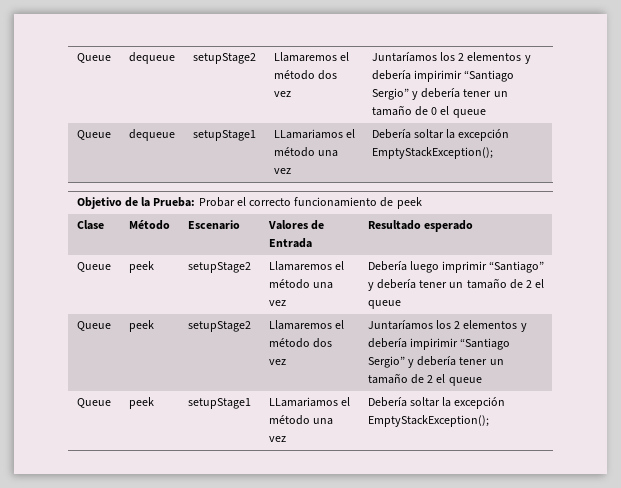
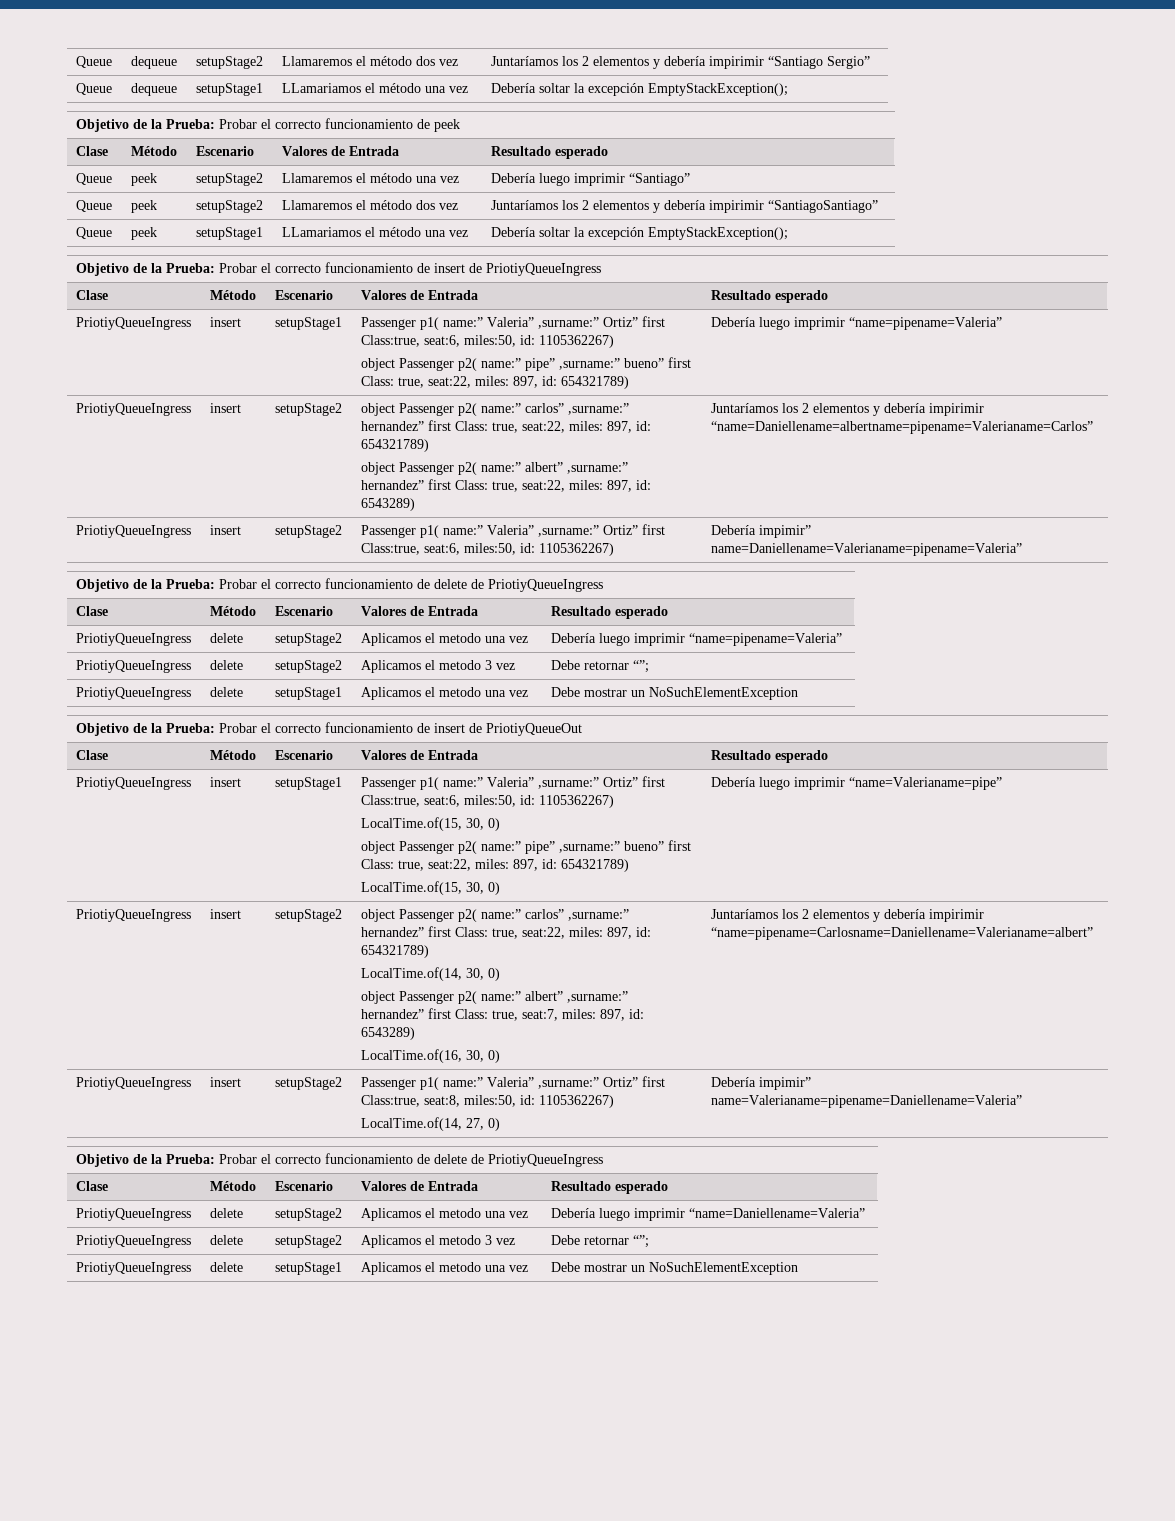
[411,88,508,100] [371,105,486,118] y debería tener un tamaño de 0 el queue -> (871, 62) none
[367,278,545,291] [367,300,401,309] y debería tener un tamaño de 2 el queue -> (691, 179) none
[460,338,511,350] [367,356,504,368] [367,373,482,386] “Santiago Sergio” y debería tener un tamaño de 2 el queue -> [768,200,879,213] “SantiagoSantiago”
(489, 421) none -> [76,262,602,276] [76,290,109,300] [210,290,257,300] [275,290,334,300] [361,290,479,300] [711,290,829,303] [76,317,192,330] [210,317,242,327] [275,317,343,330] [361,316,666,330] [361,335,615,348] [361,357,692,371] [361,376,630,389] [711,317,1003,330] [76,403,192,416] [210,403,242,413] [275,403,343,416] [361,403,630,416] [361,420,652,433] [361,439,430,452] [361,462,629,475] [361,479,652,492] [361,498,416,511] [711,403,985,416] [711,421,1094,434] [76,525,192,538] [210,525,242,535] [275,525,343,538] [361,524,666,538] [361,543,615,556] [711,525,812,538] [711,543,1023,556] [76,578,604,592] [76,606,109,616] [210,606,257,616] [275,606,334,616] [361,606,479,616] [551,606,669,619] [76,633,192,646] [210,633,244,643] [275,633,343,646] [361,633,529,646] [551,633,843,646] [76,660,192,673] [210,660,244,670] [275,660,343,673] [361,660,516,673] [551,660,650,673] [76,687,192,700] [210,687,244,697] [275,687,343,700] [361,687,529,700] [551,687,799,700] [76,722,583,736] [76,750,109,760] [210,750,257,760] [275,750,334,760] [361,750,479,760] [711,750,829,763] [76,777,192,790] [210,777,242,787] [275,777,343,790] [361,776,666,790] [361,795,615,808] [361,817,501,831] [361,840,692,854] [361,859,630,872] [361,881,501,895] [711,777,1003,790] [76,909,192,922] [210,909,242,919] [275,909,343,922] [361,909,630,922] [361,926,652,939] [361,945,430,958] [361,967,501,981] [361,991,629,1004] [361,1008,645,1021] [361,1027,416,1040] [361,1049,501,1063] [711,909,985,922] [711,927,1094,940] [76,1077,192,1090] [210,1077,242,1087] [275,1077,343,1090] [361,1076,666,1090] [361,1095,615,1108] [361,1117,501,1131] [711,1077,812,1090] [711,1095,1023,1108] [76,1153,604,1167] [76,1181,109,1191] [210,1181,257,1191] [275,1181,334,1191] [361,1181,479,1191] [551,1181,669,1194] [76,1208,192,1221] [210,1208,244,1218] [275,1208,343,1221] [361,1208,529,1221] [551,1208,866,1221] [76,1235,192,1248] [210,1235,244,1245] [275,1235,343,1248] [361,1235,516,1248] [551,1235,650,1248] [76,1262,192,1275] [210,1262,244,1272] [275,1262,343,1275] [361,1262,529,1275] [551,1262,799,1275] // Objetivo de la Prueba: Probar el correcto funcionamiento de insert de PriotiyQueueIngress // Clase | Método | Escenario | Valores de Entrada | Resultado esperado // PriotiyQueueIngress | insert | setupStage1 | Passenger p1( name:” Valeria” ,surname:” Ortiz” first Class:true, seat:6, miles:50, id: 1105362267) // object Passenger p2( name:” pipe” ,surname:” bueno” first Class: true, seat:22, miles: 897, id: 654321789) | Debería luego imprimir “name=pipename=Valeria” // PriotiyQueueIngress | insert | setupStage2 | object Passenger p2( name:” carlos” ,surname:” hernandez” first Class: true, seat:22, miles: 897, id: 654321789) // object Passenger p2( name:” albert” ,surname:” hernandez” first Class: true, seat:22, miles: 897, id: 6543289) | Juntaríamos los 2 elementos y debería impirimir “name=Daniellename=albertname=pipename=Valerianame=Carlos” // PriotiyQueueIngress | insert | setupStage2 | Passenger p1( name:” Valeria” ,surname:” Ortiz” first Class:true, seat:6, miles:50, id: 1105362267) | Debería impimir” name=Daniellename=Valerianame=pipename=Valeria” // Objetivo de la Prueba: Probar el correcto funcionamiento de delete de PriotiyQueueIngress // Clase | Método | Escenario | Valores de Entrada | Resultado esperado // PriotiyQueueIngress | delete | setupStage2 | Aplicamos el metodo una vez | Debería luego imprimir “name=pipename=Valeria” // PriotiyQueueIngress | delete | setupStage2 | Aplicamos el metodo 3 vez | Debe retornar “”; // PriotiyQueueIngress | delete | setupStage1 | Aplicamos el metodo una vez | Debe mostrar un NoSuchElementException // Objetivo de la Prueba: Probar el correcto funcionamiento de insert de PriotiyQueueOut // Clase | Método | Escenario | Valores de Entrada | Resultado esperado // PriotiyQueueIngress | insert | setupStage1 | Passenger p1( name:” Valeria” ,surname:” Ortiz” first Class:true, seat:6, miles:50, id: 1105362267) // LocalTime.of(15, 30, 0) // object Passenger p2( name:” pipe” ,surname:” bueno” first Class: true, seat:22, miles: 897, id: 654321789) // LocalTime.of(15, 30, 0) | Debería luego imprimir “name=Valerianame=pipe” // PriotiyQueueIngress | insert | setupStage2 | object Passenger p2( name:” carlos” ,surname:” hernandez” first Class: true, seat:22, miles: 897, id: 654321789) // LocalTime.of(14, 30, 0) // object Passenger p2( name:” albert” ,surname:” hernandez” first Class: true, seat:7, miles: 897, id: 6543289) // LocalTime.of(16, 30, 0) | Juntaríamos los 2 elementos y debería impirimir “name=pipename=Carlosname=Daniellename=Valerianame=albert” // PriotiyQueueIngress | insert | setupStage2 | Passenger p1( name:” Valeria” ,surname:” Ortiz” first Class:true, seat:8, miles:50, id: 1105362267) // LocalTime.of(14, 27, 0) | Debería impimir” name=Valerianame=pipename=Daniellename=Valeria” // Objetivo de la Prueba: Probar el correcto funcionamiento de delete de PriotiyQueueIngress // Clase | Método | Escenario | Valores de Entrada | Resultado esperado // PriotiyQueueIngress | delete | setupStage2 | Aplicamos el metodo una vez | Debería luego imprimir “name=Daniellename=Valeria” // PriotiyQueueIngress | delete | setupStage2 | Aplicamos el metodo 3 vez | Debe retornar “”; // PriotiyQueueIngress | delete | setupStage1 | Aplicamos el metodo una vez | Debe mostrar un NoSuchElementException

